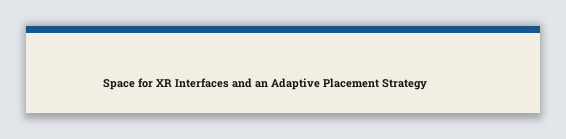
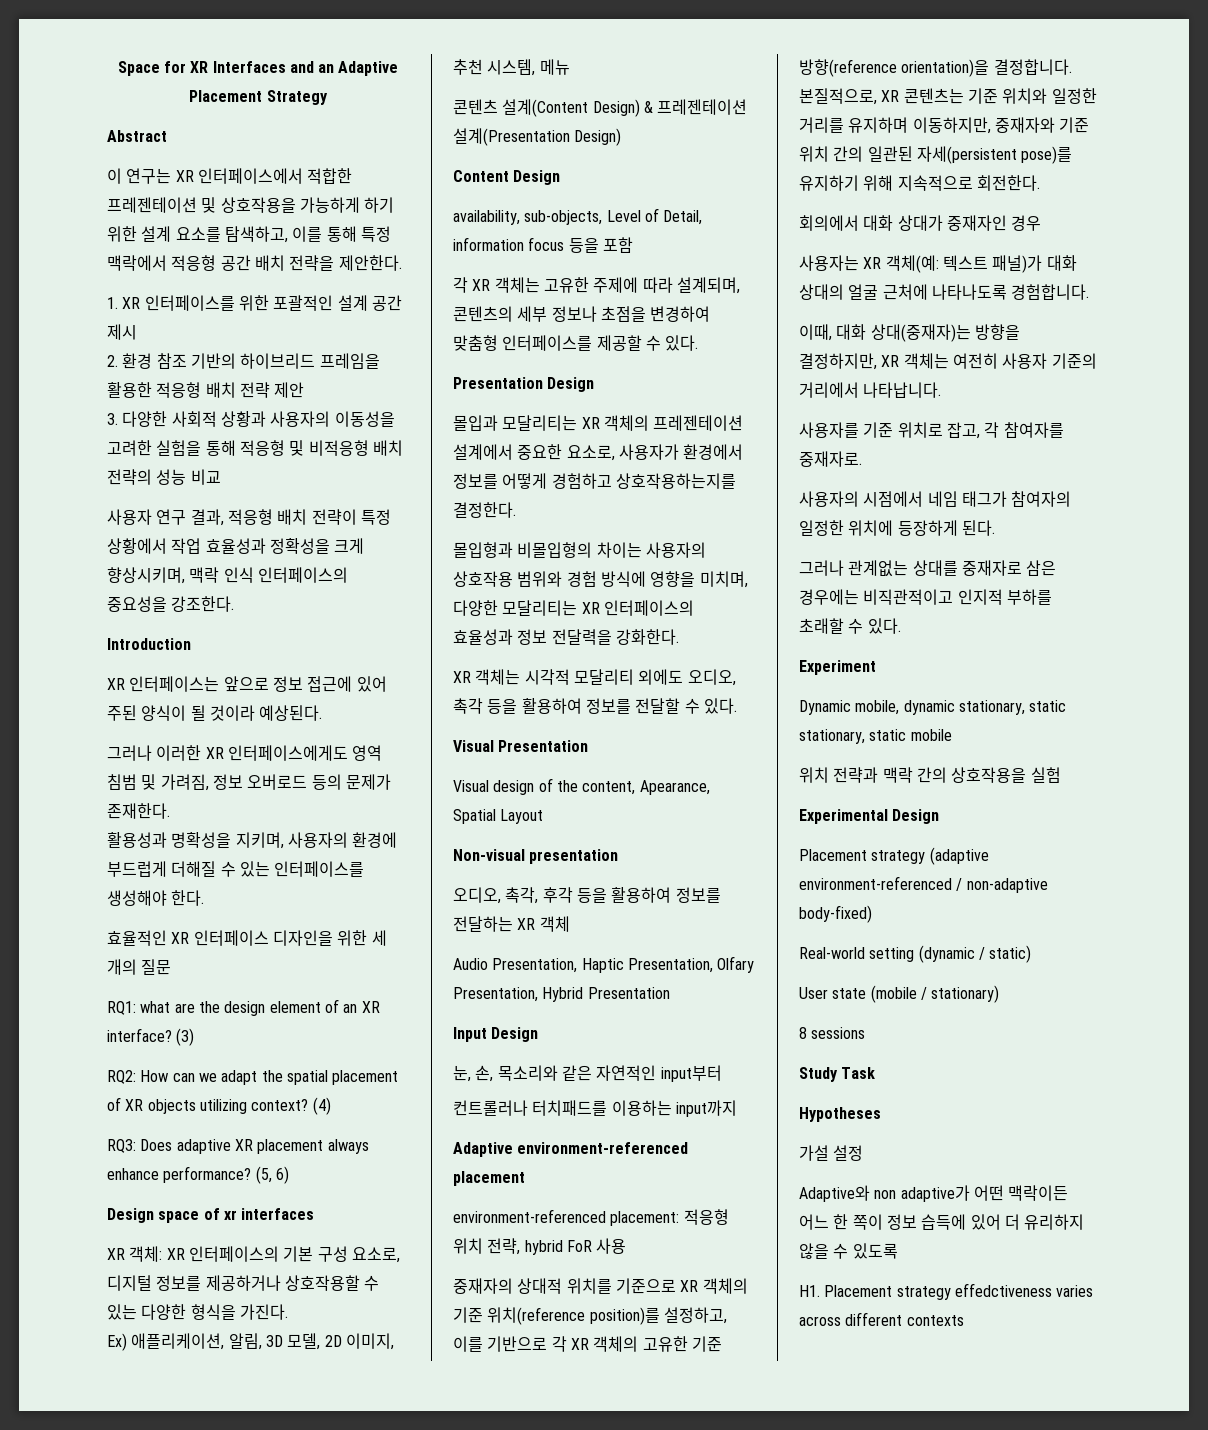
(427, 84) none -> [107,130,167,142] [107,168,353,184] [107,197,395,213] [107,226,391,243] [107,255,402,271] [107,295,402,311] [107,324,137,340] [107,353,380,369] [107,382,305,398] [107,411,395,427] [107,440,403,456] [107,469,221,485] [107,509,391,526] [107,538,365,554] [107,567,348,584] [107,596,235,612] [107,638,191,650] [107,676,387,692] [107,705,323,721] [107,745,383,761] [107,774,391,791] [107,803,170,819] [107,832,398,849] [107,861,365,877] [107,890,205,906] [107,930,387,946] [107,959,172,975] [107,999,380,1016] [107,1028,195,1046] [107,1070,399,1085] [107,1097,331,1115] [107,1139,369,1154] [107,1166,289,1184] [107,1208,315,1223] [107,1246,400,1263] [107,1275,380,1291] [107,1304,288,1320] [107,1333,394,1351] [453,59,570,76] [453,99,748,117] [453,128,622,146] [453,170,561,185] [453,208,703,225] [453,237,633,253] [453,277,740,294] [453,306,711,322] [453,335,699,351] [453,377,595,392] [453,415,744,431] [453,444,744,461] [453,473,736,489] [453,502,516,518] [453,542,706,558] [453,571,748,588] [453,600,694,616] [453,629,679,645] [453,669,736,686] [453,698,737,714] [453,740,589,752] [453,778,710,795] [453,809,544,824] [453,849,619,864] [453,887,721,904] [453,916,570,932] [453,956,755,973] [453,987,670,1002] [453,1027,539,1042] [453,1065,722,1082] [453,1100,737,1117] [453,1142,689,1157] [453,1171,525,1186] [453,1209,729,1226] [453,1238,627,1255] [453,1278,748,1294] [453,1307,727,1325] [453,1336,722,1352] [799,59,1072,77] [799,88,1097,105] [799,117,1090,134] [799,146,1073,164] [799,175,1040,191] [799,215,1042,231] [799,255,1077,273] [799,284,1090,300] [799,324,1020,342] [799,353,1097,370] [799,382,942,398] [799,422,1064,439] [799,451,862,467] [799,491,1072,507] [799,520,995,536] [799,560,1057,577] [799,589,1052,605] [799,618,901,634] [799,660,876,675] [799,700,1067,715] [799,729,952,744] [799,767,1061,783] [799,809,940,824] [799,847,989,865] [799,876,1048,893] [799,905,872,923] [799,945,1032,963] [799,985,1000,1003] [799,1027,866,1039] [799,1067,876,1082] [799,1107,881,1122] [799,1145,864,1161] [799,1185,1069,1202] [799,1214,1085,1230] [799,1243,898,1259] [799,1283,1094,1300] [799,1312,964,1326] // Abstract // 이 연구는 XR 인터페이스에서 적합한 프레젠테이션 및 상호작용을 가능하게 하기 위한 설계 요소를 탐색하고, 이를 통해 특정 맥락에서 적응형 공간 배치 전략을 제안한다. // 1. XR 인터페이스를 위한 포괄적인 설계 공간 제시 // 2. 환경 참조 기반의 하이브리드 프레임을 활용한 적응형 배치 전략 제안 // 3. 다양한 사회적 상황과 사용자의 이동성을 고려한 실험을 통해 적응형 및 비적응형 배치 전략의 성능 비교 // 사용자 연구 결과, 적응형 배치 전략이 특정 상황에서 작업 효율성과 정확성을 크게 향상시키며, 맥락 인식 인터페이스의 중요성을 강조한다. // Introduction // XR 인터페이스는 앞으로 정보 접근에 있어 주된 양식이 될 것이라 예상된다. // 그러나 이러한 XR 인터페이스에게도 영역 침범 및 가려짐, 정보 오버로드 등의 문제가 존재한다. // 활용성과 명확성을 지키며, 사용자의 환경에 부드럽게 더해질 수 있는 인터페이스를 생성해야 한다. // 효율적인 XR 인터페이스 디자인을 위한 세 개의 질문 // RQ1: what are the design element of an XR interface? (3) // RQ2: How can we adapt the spatial placement of XR objects utilizing context? (4) // RQ3: Does adaptive XR placement always enhance performance? (5, 6) // Design space of xr interfaces // XR 객체: XR 인터페이스의 기본 구성 요소로, 디지털 정보를 제공하거나 상호작용할 수 있는 다양한 형식을 가진다. // Ex) 애플리케이션, 알림, 3D 모델, 2D 이미지, 추천 시스템, 메뉴 // 콘텐츠 설계(Content Design) & 프레젠테이션 설계(Presentation Design) // Content Design // availability, sub-objects, Level of Detail, information focus 등을 포함 // 각 XR 객체는 고유한 주제에 따라 설계되며, 콘텐츠의 세부 정보나 초점을 변경하여 맞춤형 인터페이스를 제공할 수 있다. // Presentation Design // 몰입과 모달리티는 XR 객체의 프레젠테이션 설계에서 중요한 요소로, 사용자가 환경에서 정보를 어떻게 경험하고 상호작용하는지를 결정한다. // 몰입형과 비몰입형의 차이는 사용자의 상호작용 범위와 경험 방식에 영향을 미치며, 다양한 모달리티는 XR 인터페이스의 효율성과 정보 전달력을 강화한다. // XR 객체는 시각적 모달리티 외에도 오디오, 촉각 등을 활용하여 정보를 전달할 수 있다. // Visual Presentation // Visual design of the content, Apearance, Spatial Layout // Non-visual presentation // 오디오, 촉각, 후각 등을 활용하여 정보를 전달하는 XR 객체 // Audio Presentation, Haptic Presentation, Olfary Presentation, Hybrid Presentation // Input Design // 눈, 손, 목소리와 같은 자연적인 input부터 // 컨트롤러나 터치패드를 이용하는 input까지 // Adaptive environment-referenced placement // environment-referenced placement: 적응형 위치 전략, hybrid FoR 사용 // 중재자의 상대적 위치를 기준으로 XR 객체의 기준 위치(reference position)를 설정하고, 이를 기반으로 각 XR 객체의 고유한 기준 방향(reference orientation)을 결정합니다. 본질적으로, XR 콘텐츠는 기준 위치와 일정한 거리를 유지하며 이동하지만, 중재자와 기준 위치 간의 일관된 자세(persistent pose)를 유지하기 위해 지속적으로 회전한다. // 회의에서 대화 상대가 중재자인 경우 // 사용자는 XR 객체(예: 텍스트 패널)가 대화 상대의 얼굴 근처에 나타나도록 경험합니다. // 이때, 대화 상대(중재자)는 방향을 결정하지만, XR 객체는 여전히 사용자 기준의 거리에서 나타납니다. // 사용자를 기준 위치로 잡고, 각 참여자를 중재자로. // 사용자의 시점에서 네임 태그가 참여자의 일정한 위치에 등장하게 된다. // 그러나 관계없는 상대를 중재자로 삼은 경우에는 비직관적이고 인지적 부하를 초래할 수 있다. // Experiment // Dynamic mobile, dynamic stationary, static stationary, static mobile // 위치 전략과 맥락 간의 상호작용을 실험 // Experimental Design // Placement strategy (adaptive environment-referenced / non-adaptive body-fixed) // Real-world setting (dynamic / static) // User state (mobile / stationary) // 8 sessions // Study Task // Hypotheses // 가설 설정 // Adaptive와 non adaptive가 어떤 맥락이든 어느 한 쪽이 정보 습득에 있어 더 유리하지 않을 수 있도록 // H1. Placement strategy effedctiveness varies across different contexts

